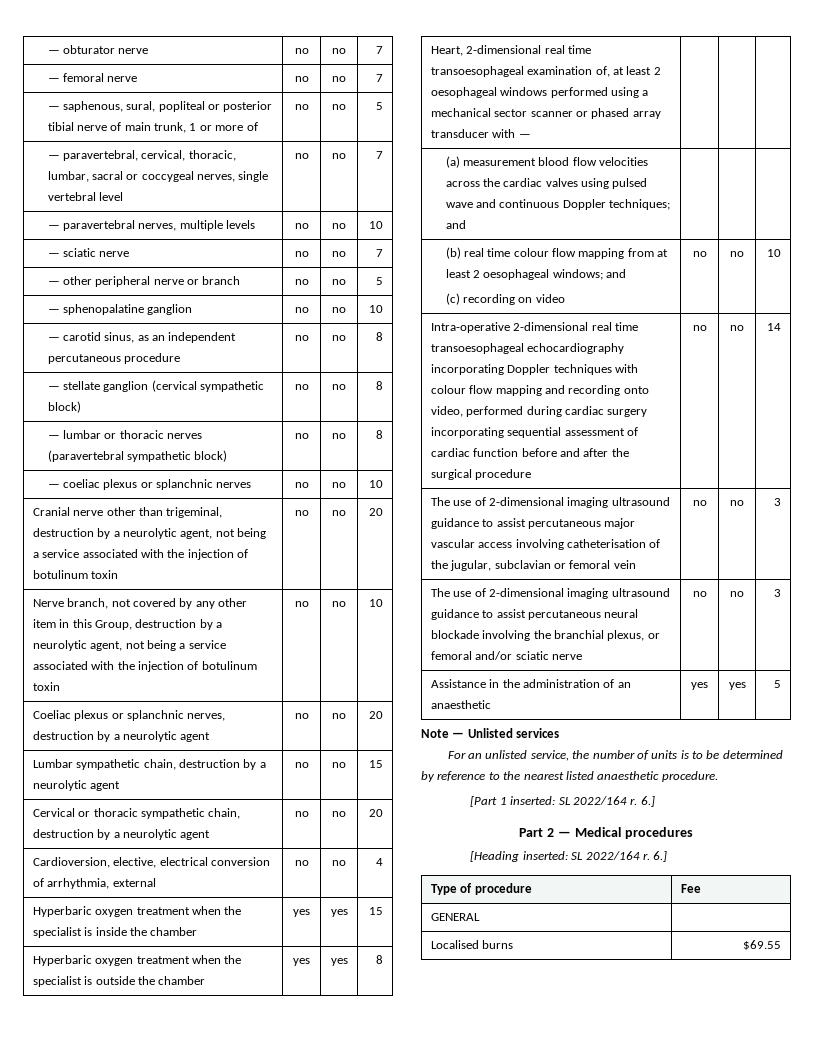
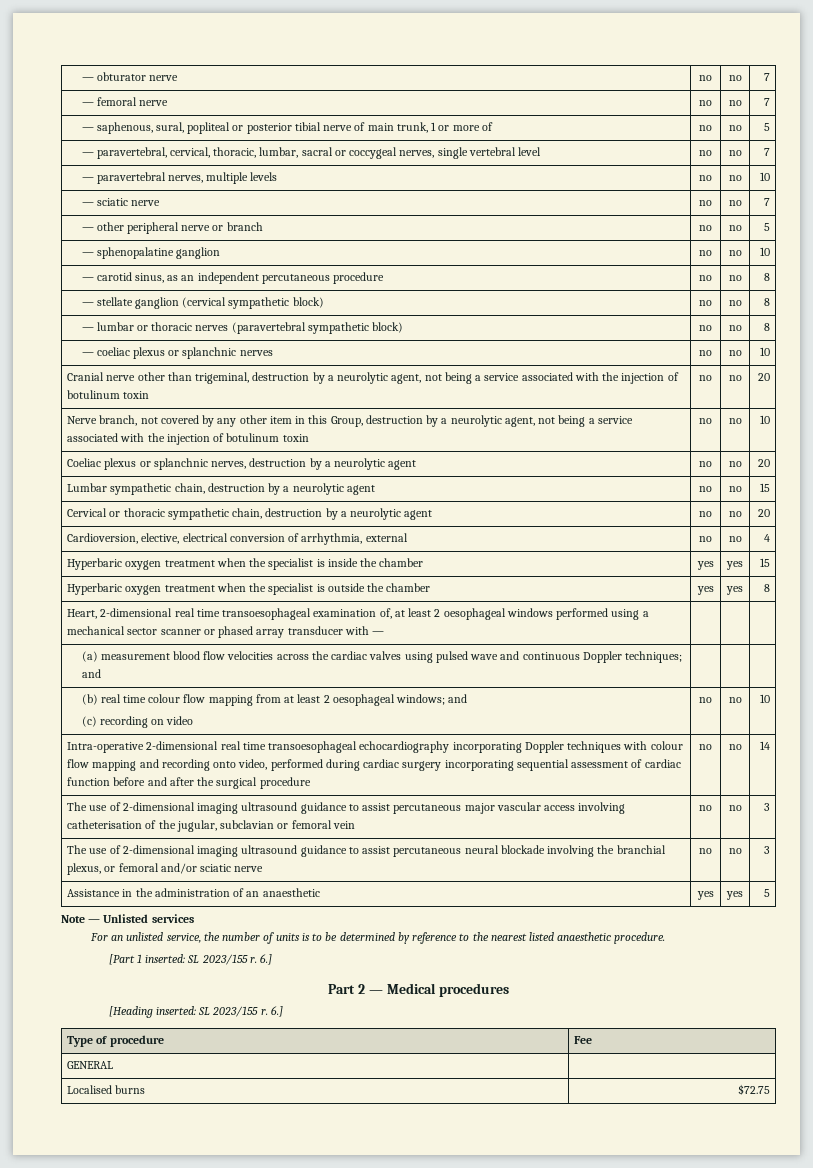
[572,796,627,805] 2022/164 -> [201,954,248,965] 2023/155
[585,851,640,860] 2022/164 -> [212,1006,259,1017] 2023/155
[743,940,782,950] $69.55 -> [737,1084,770,1095] $72.75

